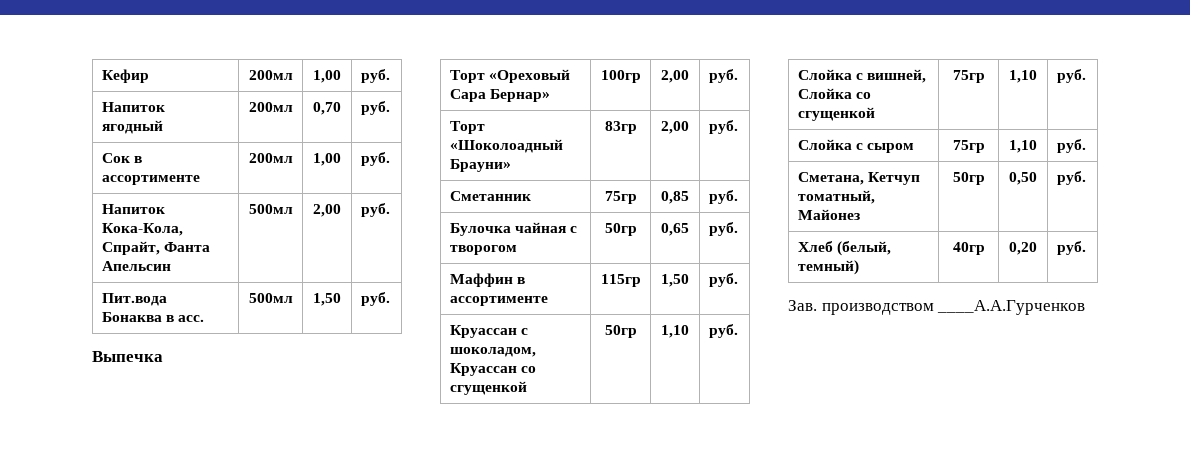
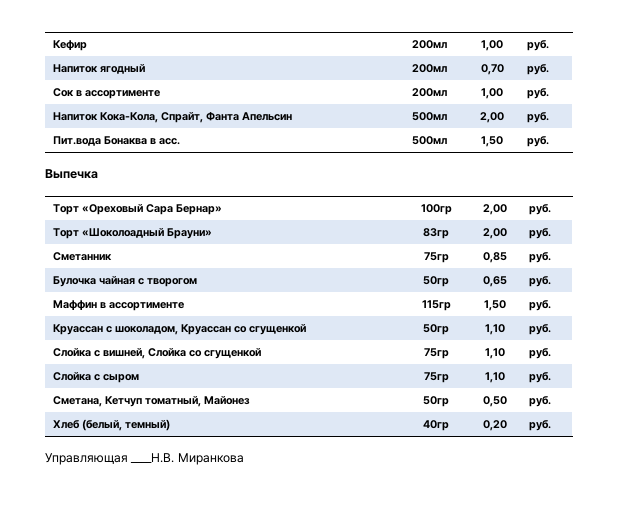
[788,300,1086,315] Зав. производством ____А.А.Гурченков -> [45,453,244,465] Управляющая ____Н.В. Миранкова

